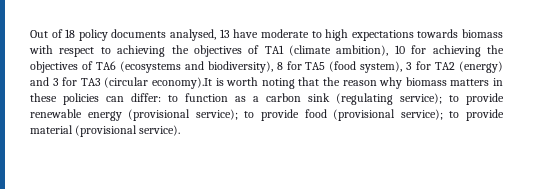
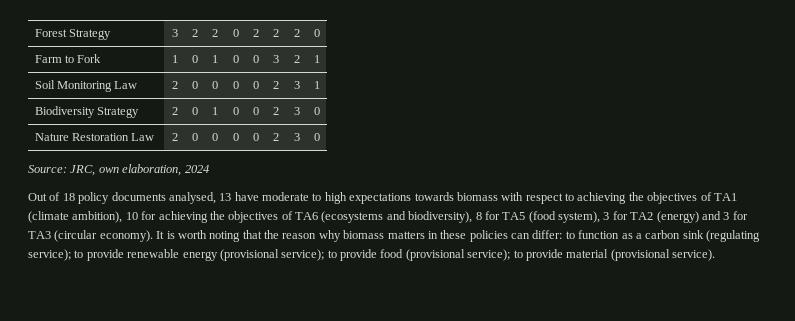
(30, 34) none -> [34,29,112,40] [171,29,178,37] [191,29,198,37] [212,29,218,37] [232,29,239,37] [252,29,259,37] [273,29,279,37] [293,29,300,37] [313,29,320,37] [34,54,102,63] [171,55,178,63] [191,55,198,63] [212,55,218,63] [232,55,239,63] [252,55,259,63] [273,55,279,63] [293,55,300,63] [313,55,320,63] [34,80,138,92] [171,81,178,89] [191,81,198,89] [212,81,218,89] [232,81,239,89] [252,81,259,89] [273,81,279,89] [293,81,300,89] [313,81,320,89] [34,106,140,118] [171,107,178,115] [191,107,198,115] [212,107,218,115] [232,107,239,115] [252,107,259,115] [273,107,279,115] [293,107,300,115] [313,107,320,115] [34,133,155,141] [171,133,178,141] [191,133,198,141] [212,133,218,141] [232,133,239,141] [252,133,259,141] [273,133,279,141] [293,133,300,141] [313,133,320,141] [28,164,209,176] Forest Strategy | 3 | 2 | 2 | 0 | 2 | 2 | 2 | 0 // Farm to Fork | 1 | 0 | 1 | 0 | 0 | 3 | 2 | 1 // Soil Monitoring Law | 2 | 0 | 0 | 0 | 0 | 2 | 3 | 1 // Biodiversity Strategy | 2 | 0 | 1 | 0 | 0 | 2 | 3 | 0 // Nature Restoration Law | 2 | 0 | 0 | 0 | 0 | 2 | 3 | 0 // Source: JRC, own elaboration, 2024 //
[152,77,212,89] economy).It -> [99,230,165,242] economy). It

